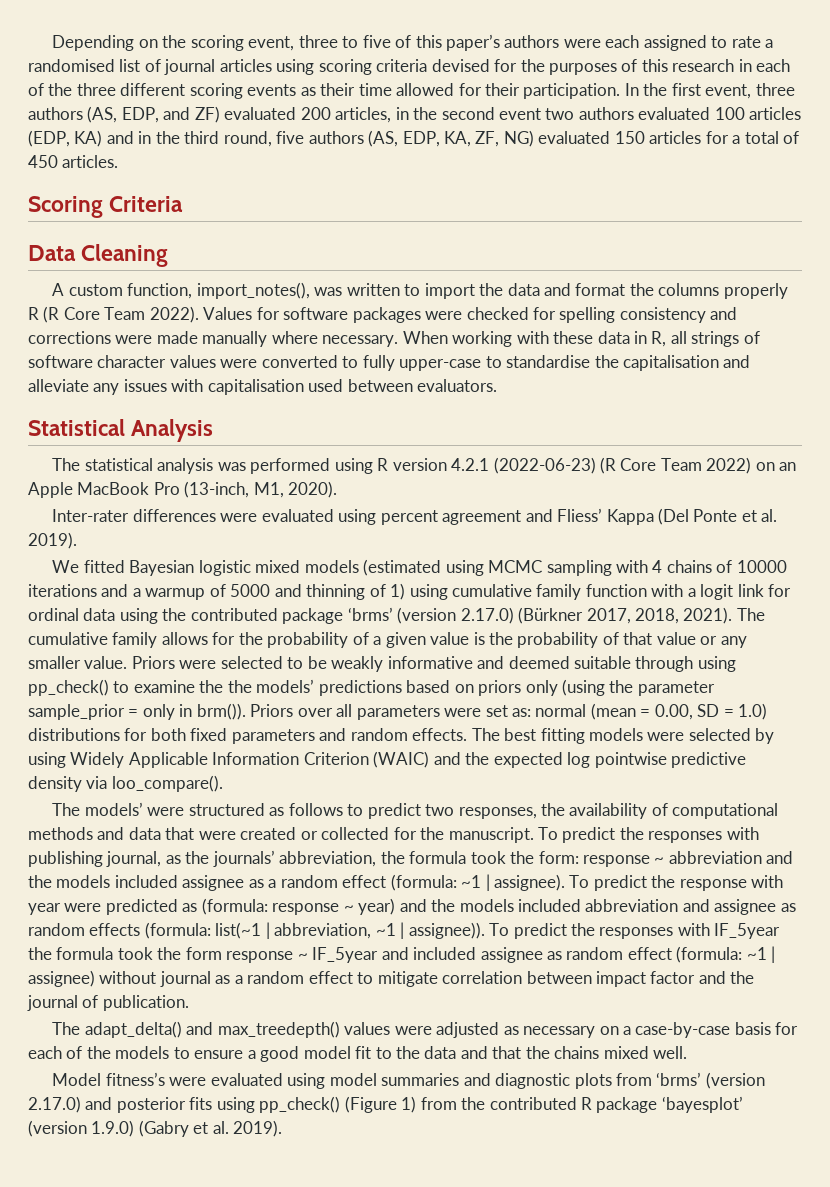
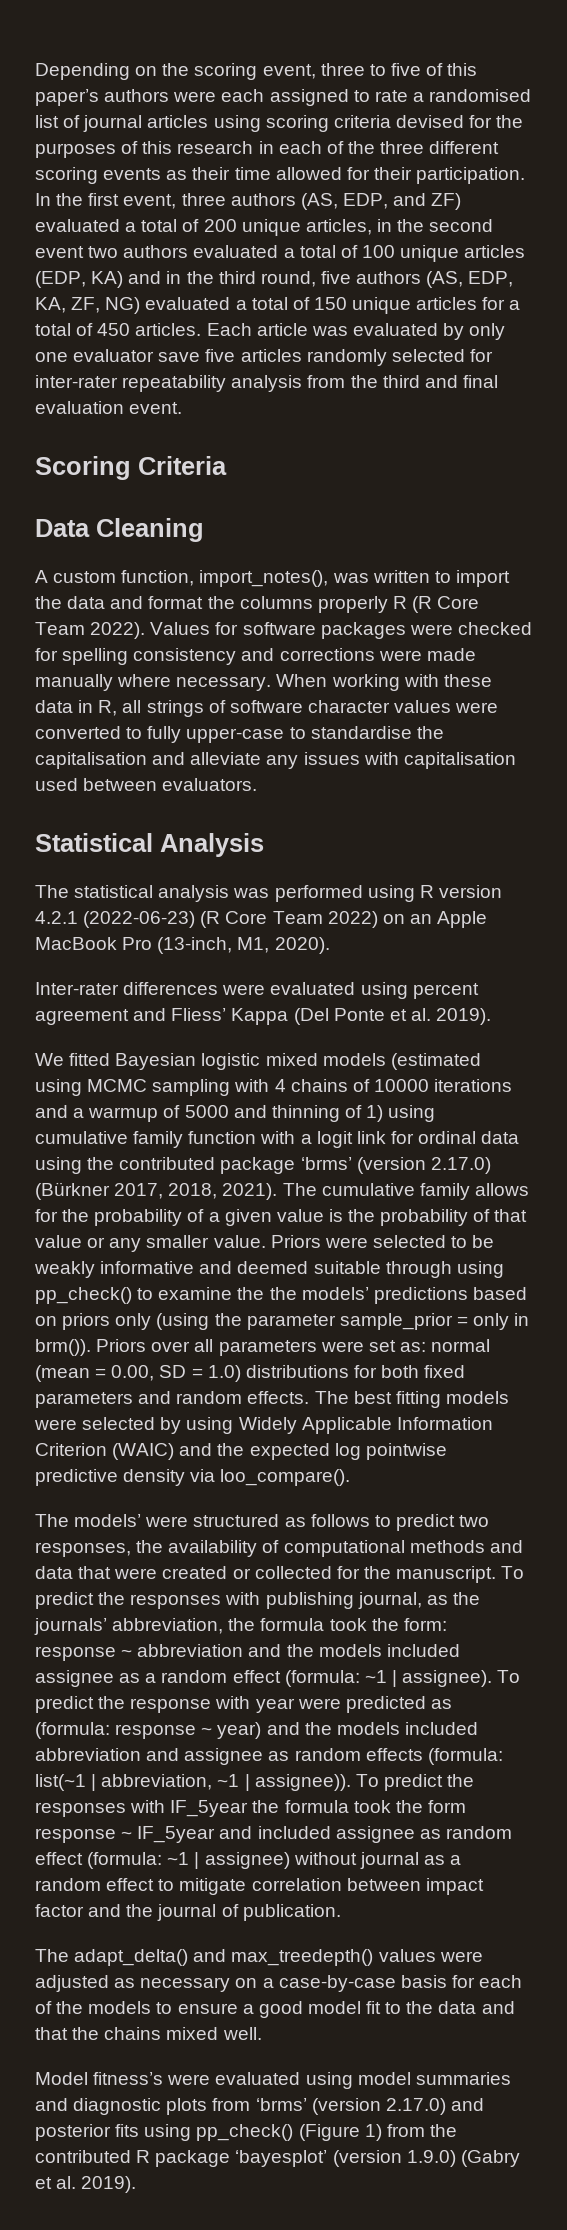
[300,107,331,120] 200 -> [125,219,301,236] a total of 200 unique
[714,107,745,120] 100 -> [283,245,460,262] a total of 100 unique
[614,131,645,144] 150 -> [235,297,412,314] a total of 150 unique
(119, 161) none -> [206,323,506,340] [35,349,493,366] [35,375,498,392] [35,401,183,414] Each article was evaluated by only one evaluator save five articles randomly selected for inter-rater repeatability analysis from the third and final evaluation event.

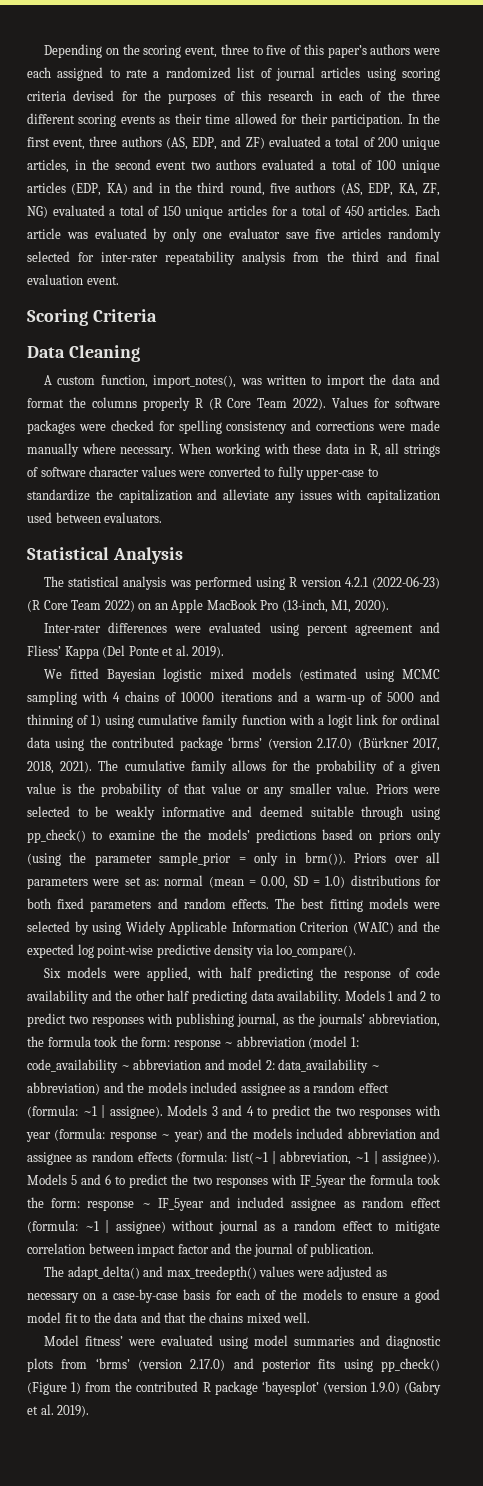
[429,89,532,102] randomised -> [165,67,231,79] randomized
[310,726,444,739] [35,752,147,769] standardise the capitalisation -> [27,489,192,503] standardize the capitalization
[403,752,516,769] capitalisation -> [367,489,440,503] capitalization
[88,1107,159,1122] warmup -> [314,694,365,705] warm-up
[365,1443,447,1460] pointwise -> [97,945,154,958] point-wise
[35,1514,490,1531] [35,1540,523,1557] [35,1566,525,1583] [35,1592,126,1609] The models’ were structured as follows to predict two responses, the availability of computational methods and data that were created or collected for the manuscript. To predict the -> [43,967,440,981] [27,990,440,1004] [27,1013,88,1027] Six models were applied, with half predicting the response of code availability and the other half predicting data availability. Models 1 and 2 to predict two
(244, 1650) none -> [308,1036,359,1049] [27,1059,380,1073] [27,1082,100,1095] (model 1: code_availability ~ abbreviation and model 2: data_availability ~ abbreviation)
[497,1670,521,1683] [35,1696,452,1713] To predict the response with year were predicted as -> [167,1105,441,1119] [26,1132,51,1142] Models 3 and 4 to predict the two responses with year
[355,1774,475,1791] To predict the -> [27,1174,212,1188] Models 5 and 6 to predict the two
[427,1800,466,1813] form -> [51,1198,81,1208] form:
[93,2072,164,2085] fitness’s -> [84,1336,123,1346] fitness’

